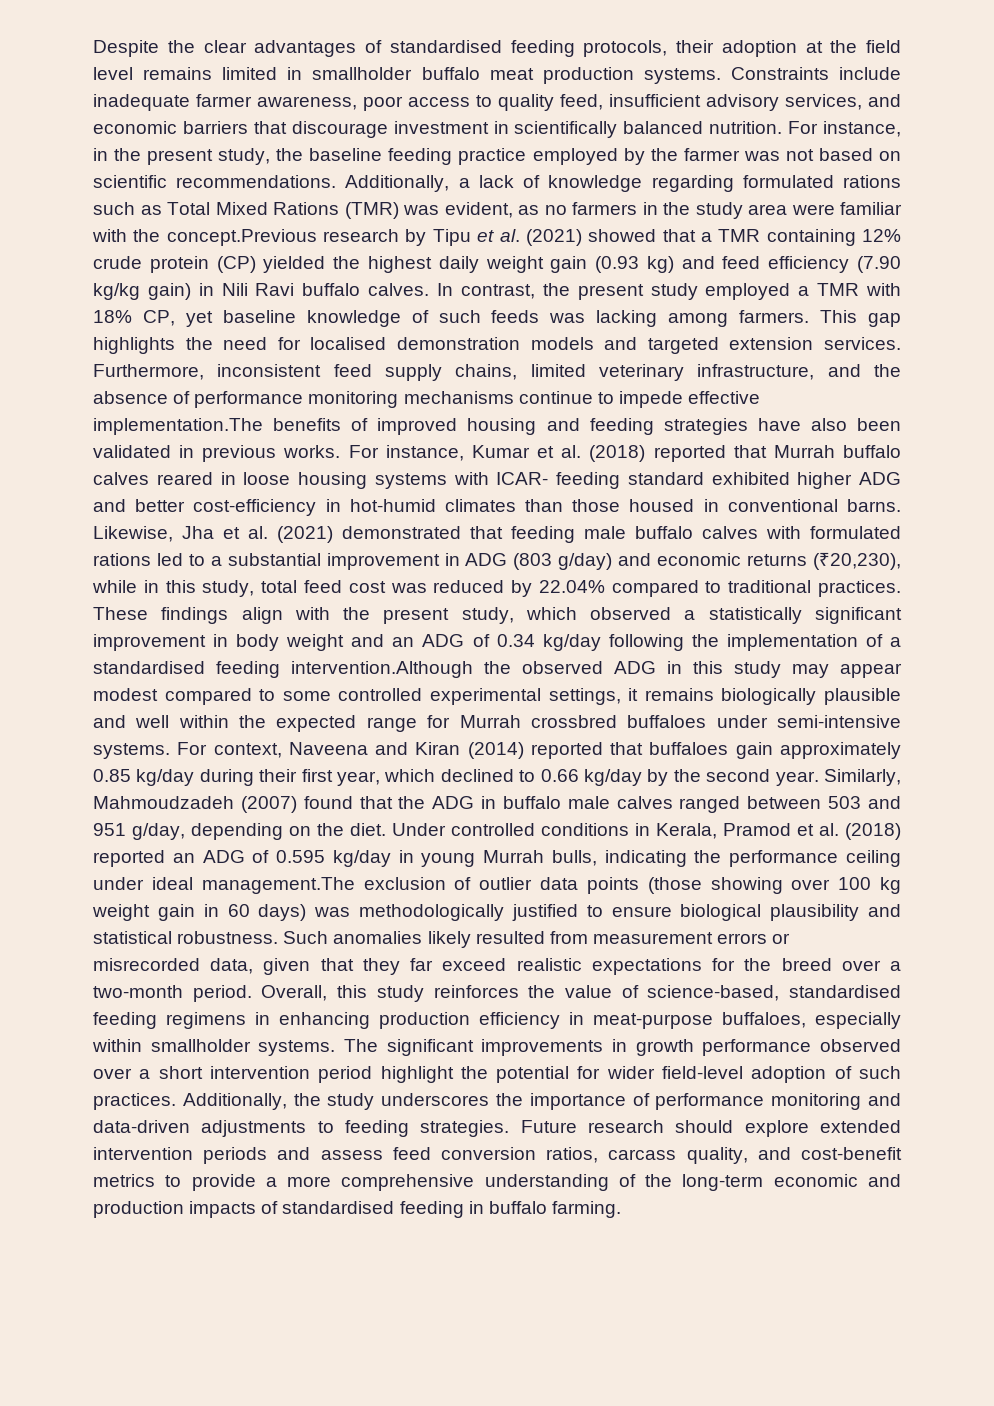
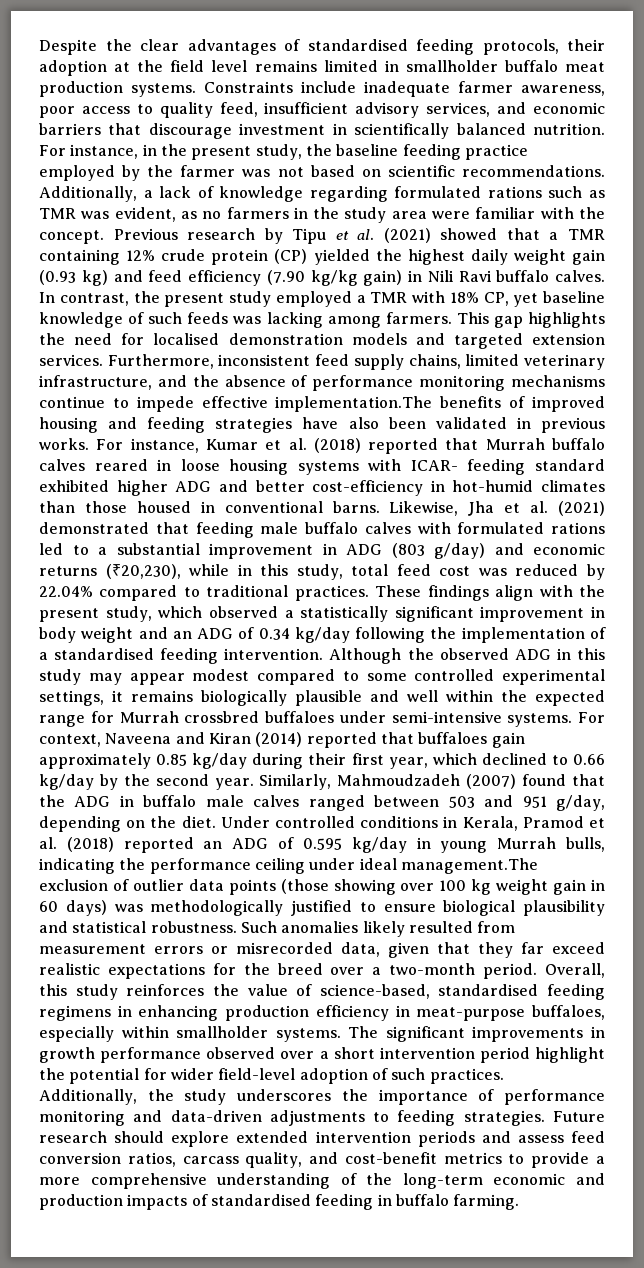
[167,202,399,219] Total Mixed Rations (TMR) -> [39,208,76,219] TMR
[166,229,317,246] concept.Previous -> [39,228,178,244] concept. Previous
[291,661,473,678] intervention.Although -> [224,648,402,664] intervention. Although

